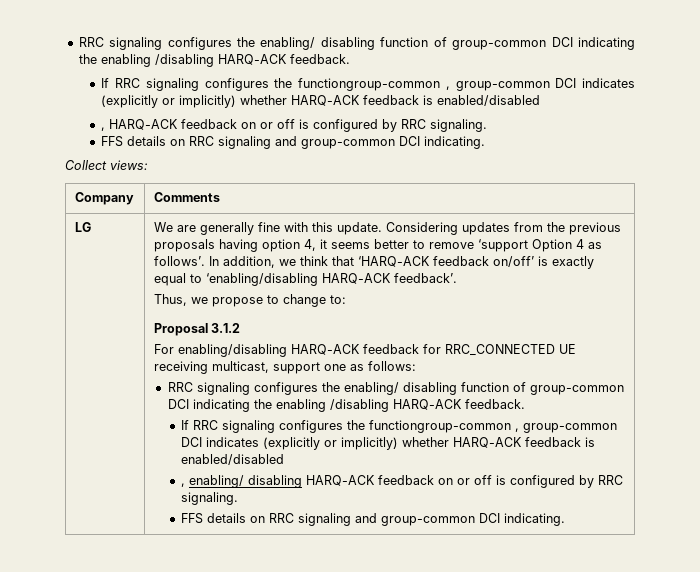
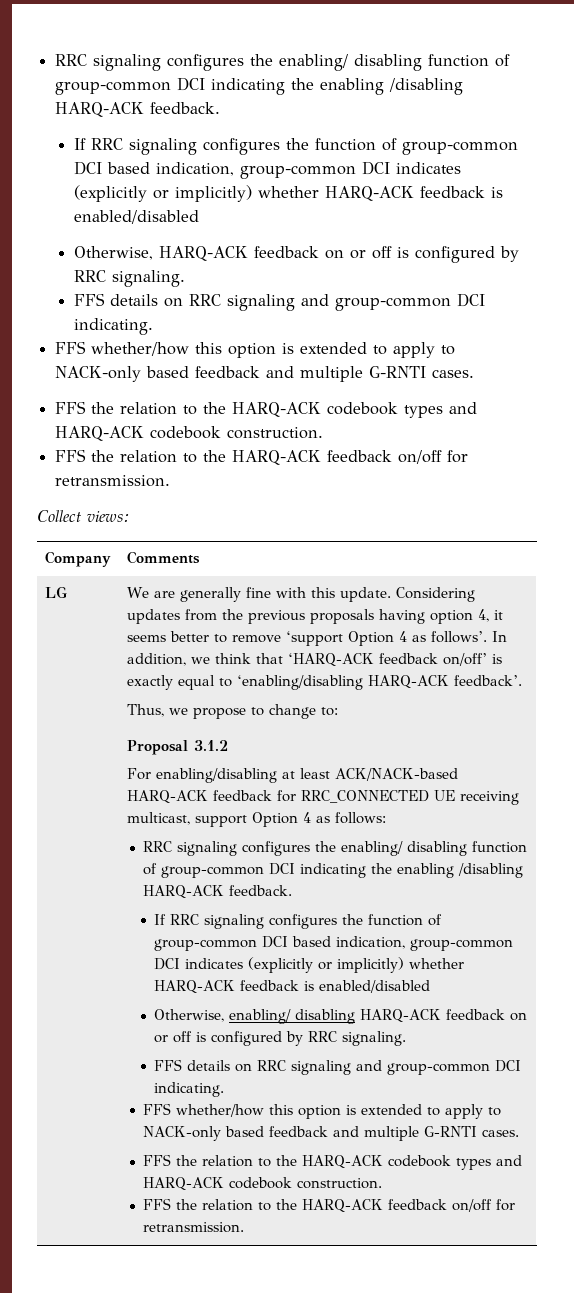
[298,78,450,91] functiongroup-common , -> [315,138,519,155] [74,161,235,176] function of group-common DCI based indication,
[101,127,106,131] , -> [74,246,154,260] Otherwise,
(486, 142) none -> [55,341,456,358] [55,366,475,382] [55,401,478,418] [55,426,324,441] [55,449,469,465] [55,475,171,487] // FFS whether/how this option is extended to apply to NACK-only based feedback and multiple G-RNTI cases. // FFS the relation to the HARQ-ACK codebook types and HARQ-ACK codebook construction. // FFS the relation to the HARQ-ACK feedback on/off for retransmission.
(287, 350) none -> [281,768,458,781] at least ACK/NACK-based
[323,364,346,371] one -> [251,812,311,827] Option 4
[369,420,520,433] functiongroup-common , -> [368,914,443,926] [154,936,406,951] function of group-common DCI based indication,
[181,483,186,487] , -> [154,1009,225,1022] Otherwise,
(566, 519) none -> [143,1103,502,1119] [143,1126,520,1141] [143,1154,523,1170] [143,1177,383,1191] [143,1198,516,1213] [143,1222,245,1233] // FFS whether/how this option is extended to apply to NACK-only based feedback and multiple G-RNTI cases. // FFS the relation to the HARQ-ACK codebook types and HARQ-ACK codebook construction. // FFS the relation to the HARQ-ACK feedback on/off for retransmission.

